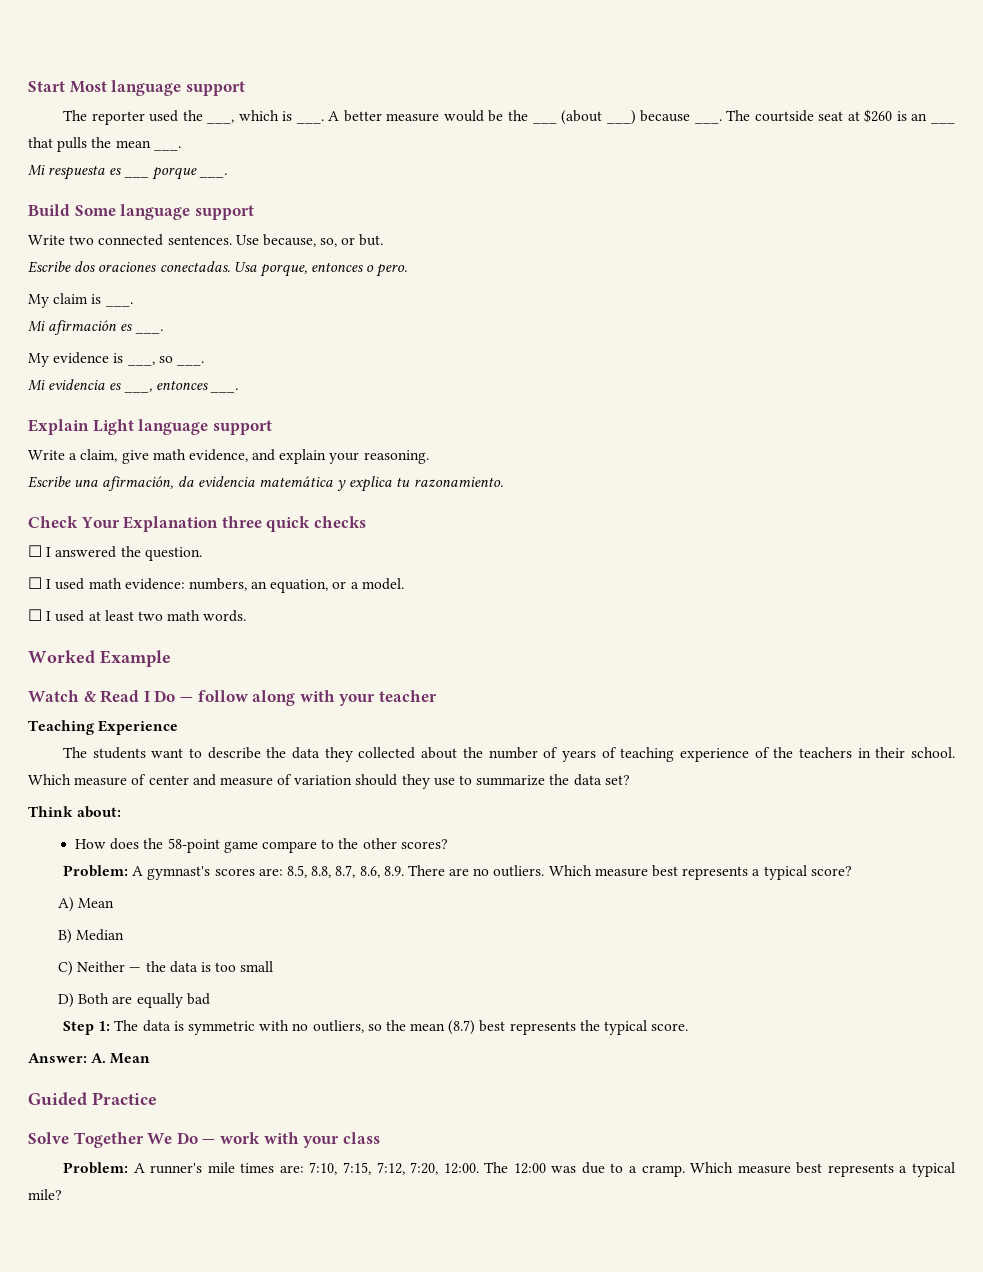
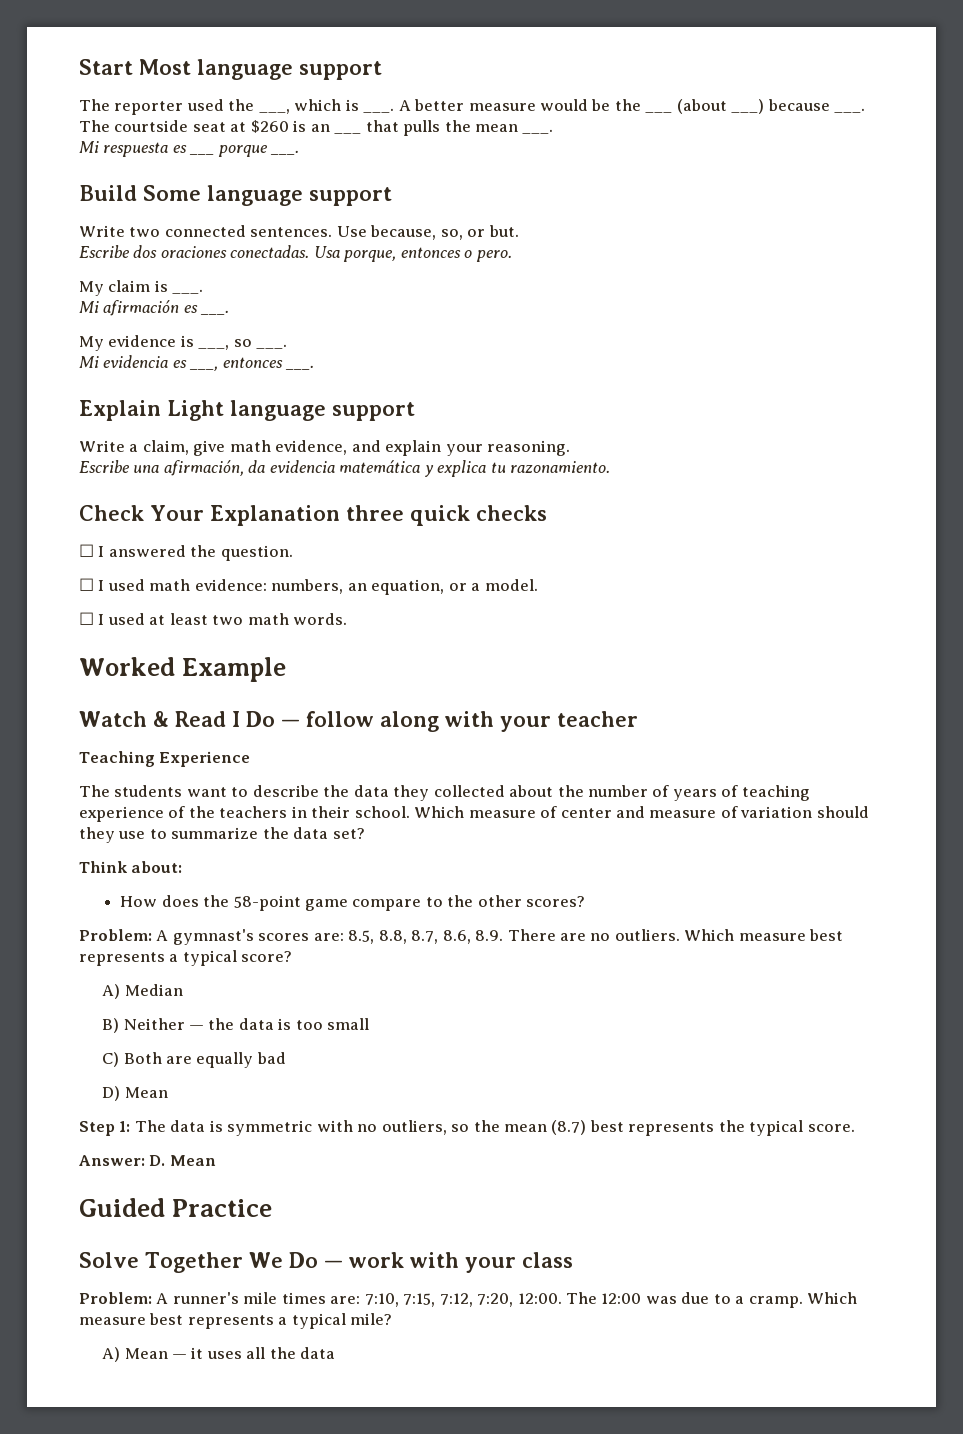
[78,898,115,908] Mean -> [124,984,183,996] Median
[76,929,125,941] [58,961,74,976] Median // C) -> (120, 1025) none
[58,993,75,1008] D) -> [102,1052,120,1067] C)
(210, 999) none -> [102,1086,168,1101] // D) Mean
[91,1053,107,1063] A. -> [149,1155,166,1166] D.
(62, 1194) none -> [102,1347,336,1362] // A) Mean — it uses all the data

